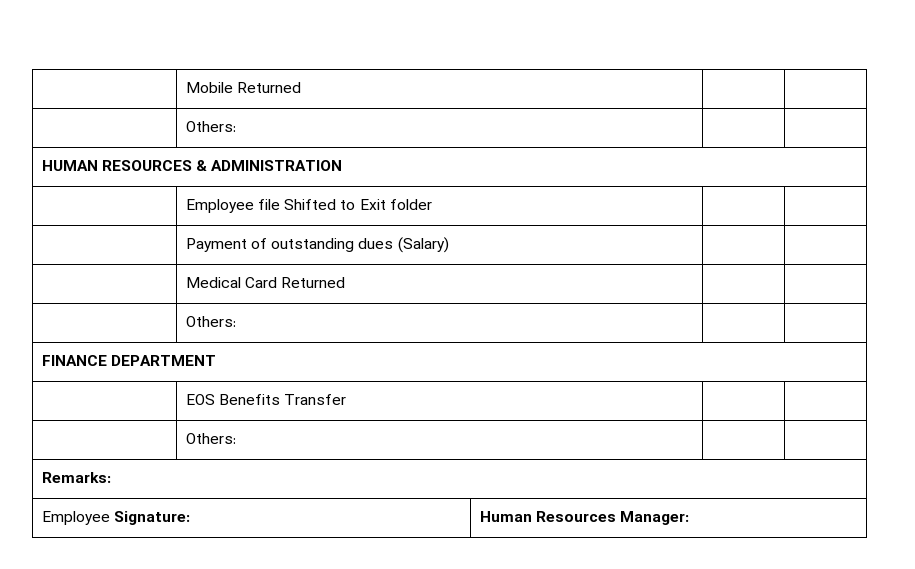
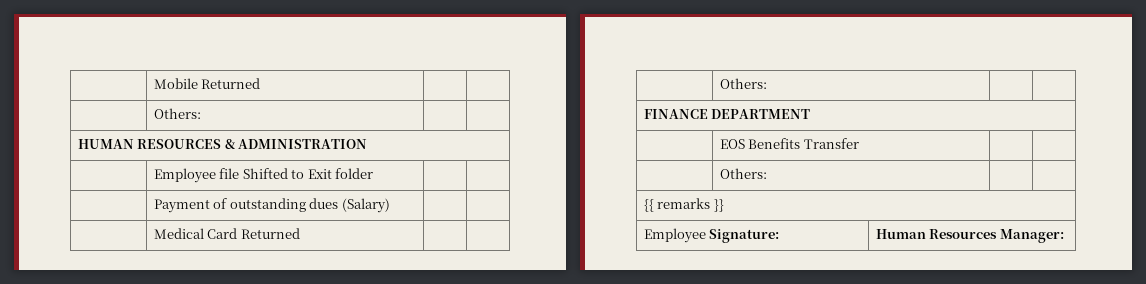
[41,472,111,483] Remarks: -> [643,198,724,212] {{ remarks }}

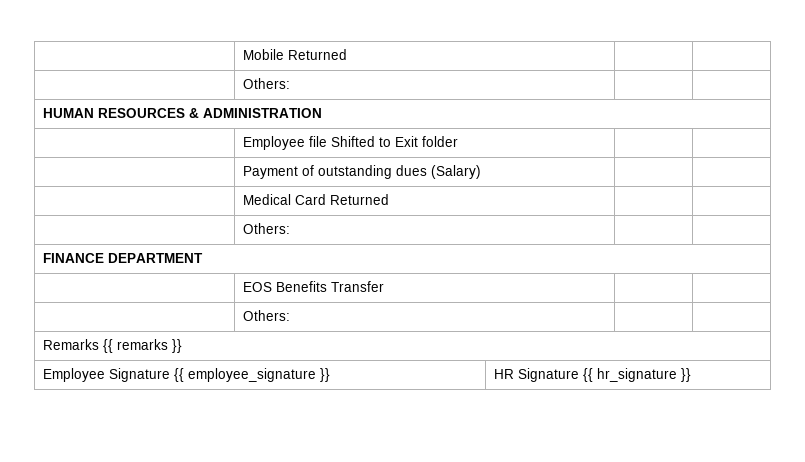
(767, 173) none -> [43,339,100,350] Remarks
[709,229,780,243] [875,229,1064,243] Signature: | Human Resources Manager: -> [109,368,331,382] [494,368,692,382] Signature {{ employee_signature }} | HR Signature {{ hr_signature }}

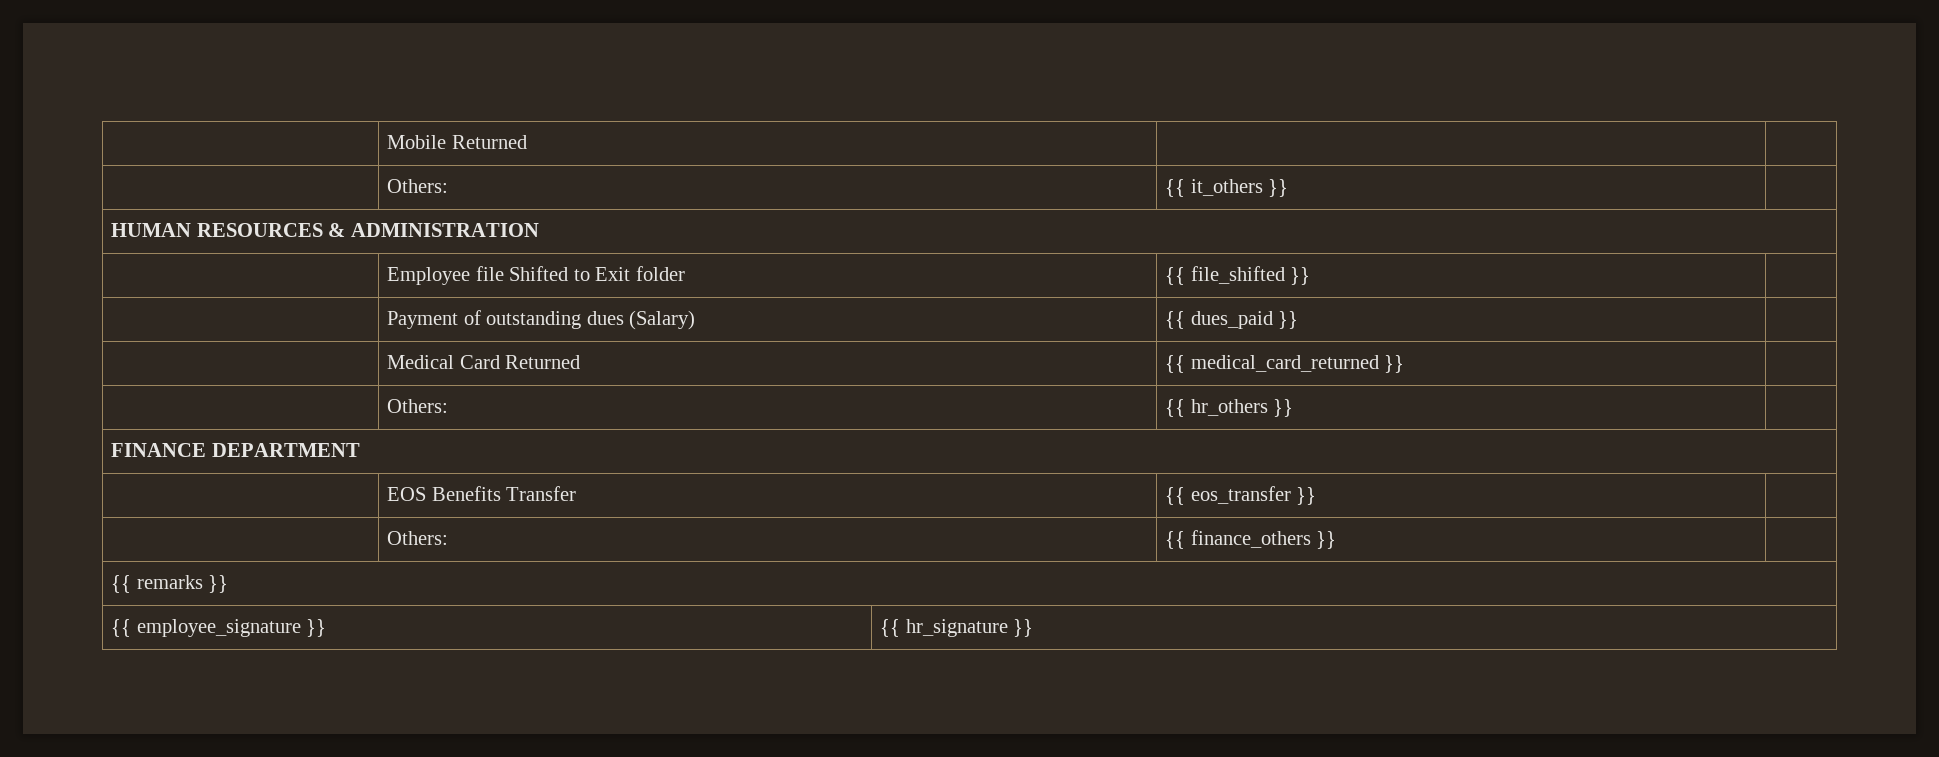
(291, 83) none -> [1165,179,1289,197] {{ it_others }}
(459, 141) none -> [1165,266,1311,285] {{ file_shifted }}
(482, 172) none -> [1165,311,1299,329] {{ dues_paid }}
[243,223,291,234] | // | Others: | -> [1165,355,1405,373] [387,399,449,413] [1165,399,1294,417] {{ medical_card_returned }} | // | Others: | {{ hr_others }}
[243,310,291,321] [43,339,100,350] | // | Others: | | // Remarks -> [1165,486,1317,505] [387,531,449,545] [1165,530,1337,549] {{ eos_transfer }} | // | Others: | {{ finance_others }} | //
[43,368,171,382] Employee Signature -> (229, 584) none
[494,368,580,382] HR Signature -> (327, 628) none

